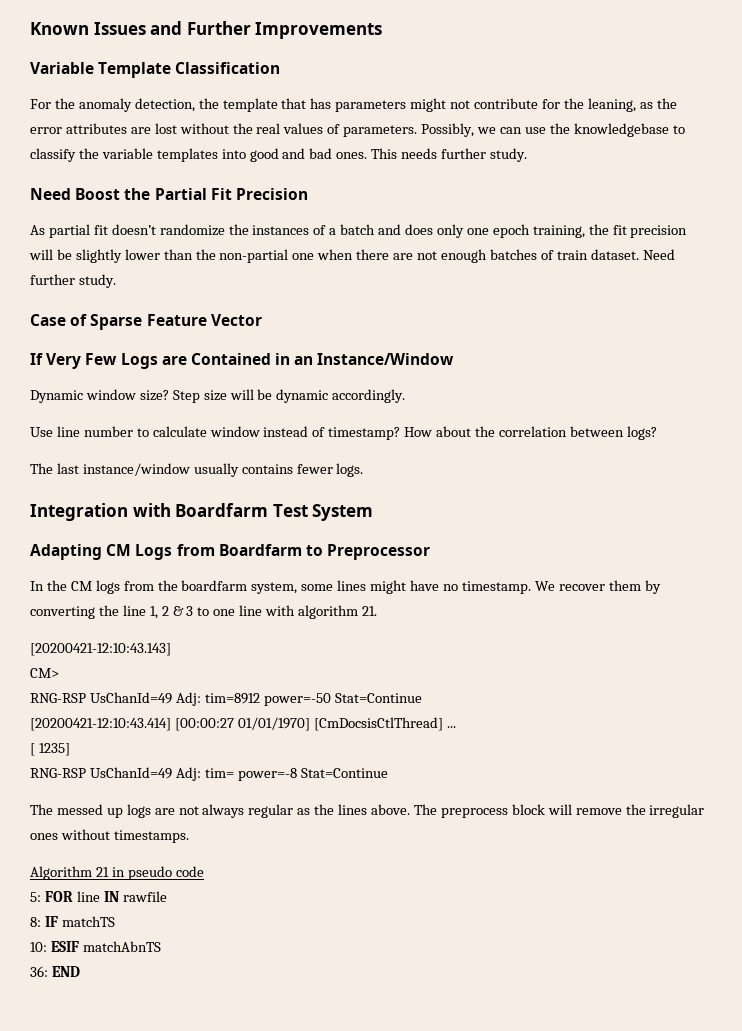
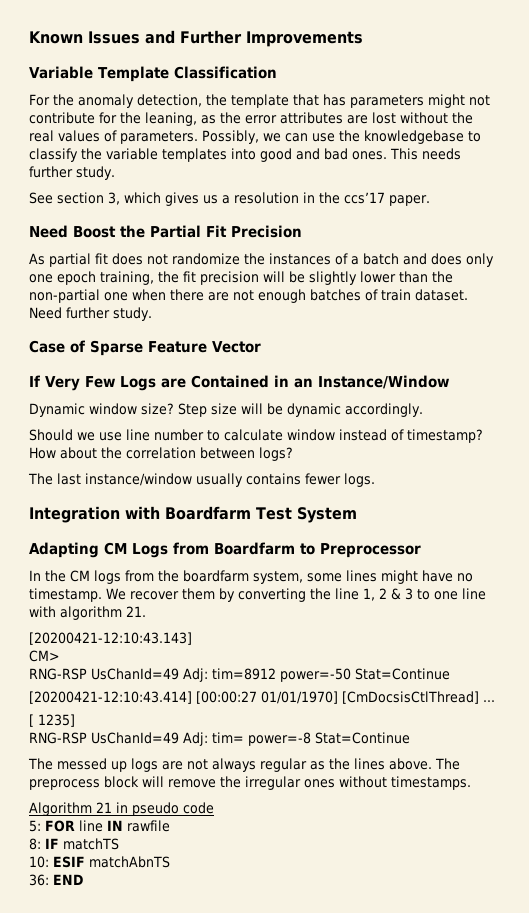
(527, 155) none -> [29,192,430,206] // See section 3, which gives us a resolution in the ccs’17 paper.
[111,224,156,235] doesn’t -> [112,253,168,265] does not
[30,427,53,437] Use -> [29,429,122,441] Should we use

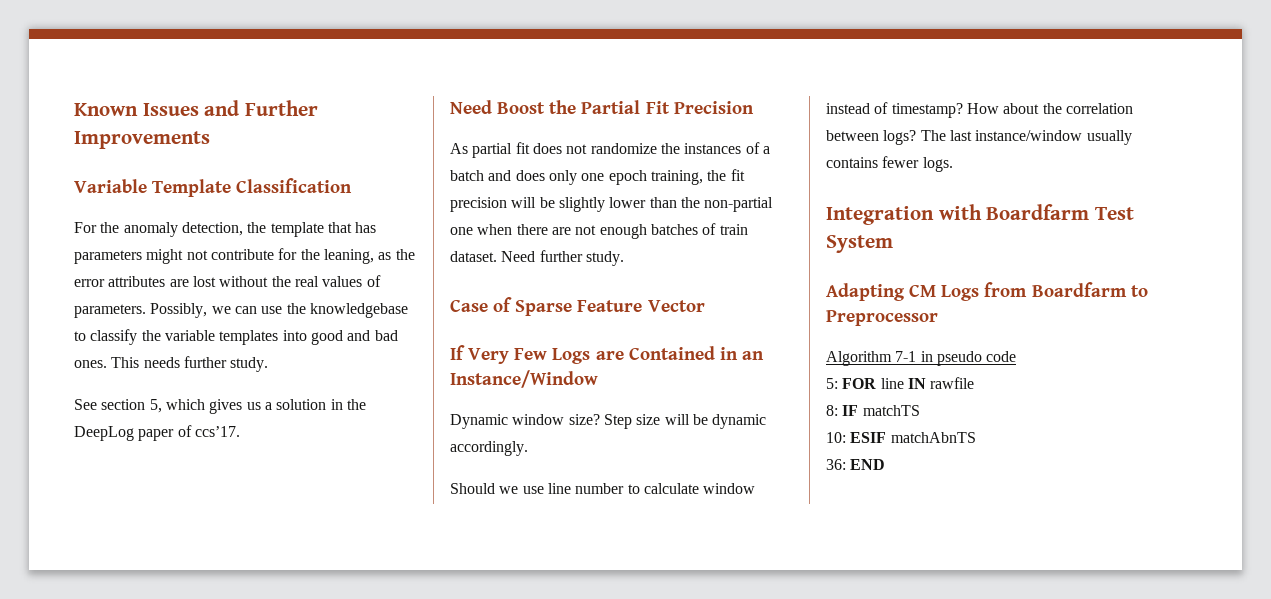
[108,192,120,205] 3, -> [149,399,162,413] 5,
[234,192,299,204] resolution -> [276,399,327,410] solution
[344,192,430,206] ccs’17 paper. -> [74,425,240,441] DeepLog paper of ccs’17.
(293, 454) // -> (917, 137) none
[29,570,473,584] [29,588,486,602] [29,606,146,620] [29,632,192,645] [29,650,60,662] [29,668,450,682] [29,691,495,704] [29,714,75,727] [29,732,410,746] [28,758,460,772] [29,776,471,790] // In the CM logs from the boardfarm system, some lines might have no timestamp. We recover them by converting the line 1, 2 & 3 to one line with algorithm 21. // [20200421-12:10:43.143] // CM> // RNG-RSP UsChanId=49 Adj: tim=8912 power=-50 Stat=Continue // [20200421-12:10:43.414] [00:00:27 01/01/1970] [CmDocsisCtlThread] ... // [ 1235] // RNG-RSP UsChanId=49 Adj: tim= power=-8 Stat=Continue // The messed up logs are not always regular as the lines above. The preprocess block will remove the irregular ones without timestamps. -> (938, 318) none
[96,802,112,813] 21 -> [895,351,917,362] 7-1

